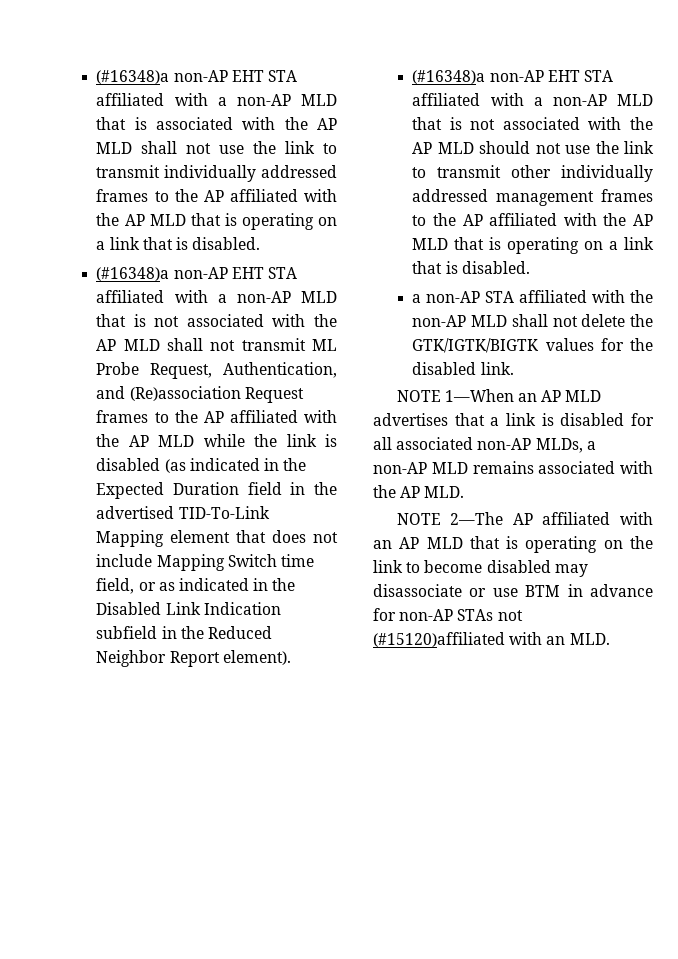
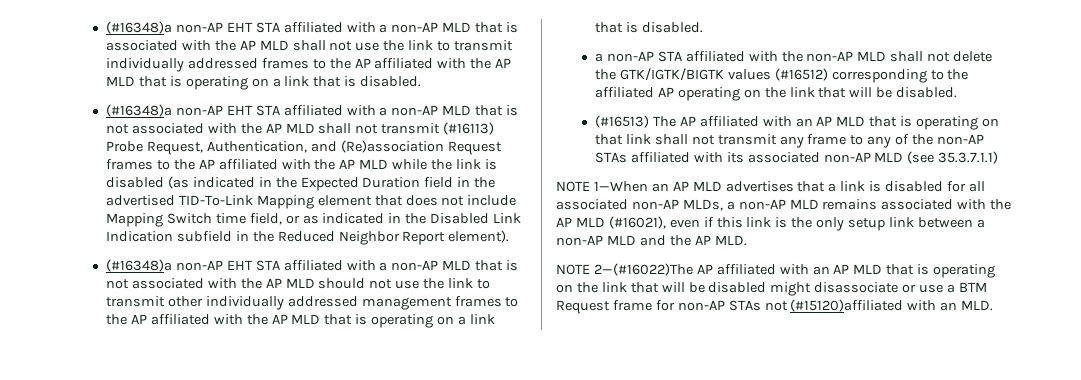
[312,339,337,351] ML -> [443,122,495,135] (#16113)
[600,338,653,351] [412,362,514,375] for the disabled link. -> [774,68,969,83] [594,87,958,101] [594,115,1000,130] [594,134,985,148] [594,151,999,164] (#16512) corresponding to the affiliated AP operating on the link that will be disabled. // (#16513) The AP affiliated with an AP MLD that is operating on that link shall not transmit any frame to any of the non-AP STAs affiliated with its associated non-AP MLD (see 35.3.7.1.1)
(421, 492) none -> [575,216,985,231] [556,235,711,246] MLD (#16021), even if this link is the only setup link between a non-AP MLD and the AP
[450,512,504,525] 2—The -> [593,263,693,276] 2—(#16022)The
[406,560,588,577] [373,584,653,597] to become disabled may disassociate or use BTM in advance -> [630,282,987,296] [556,300,652,314] that will be disabled might disassociate or use a BTM Request frame

